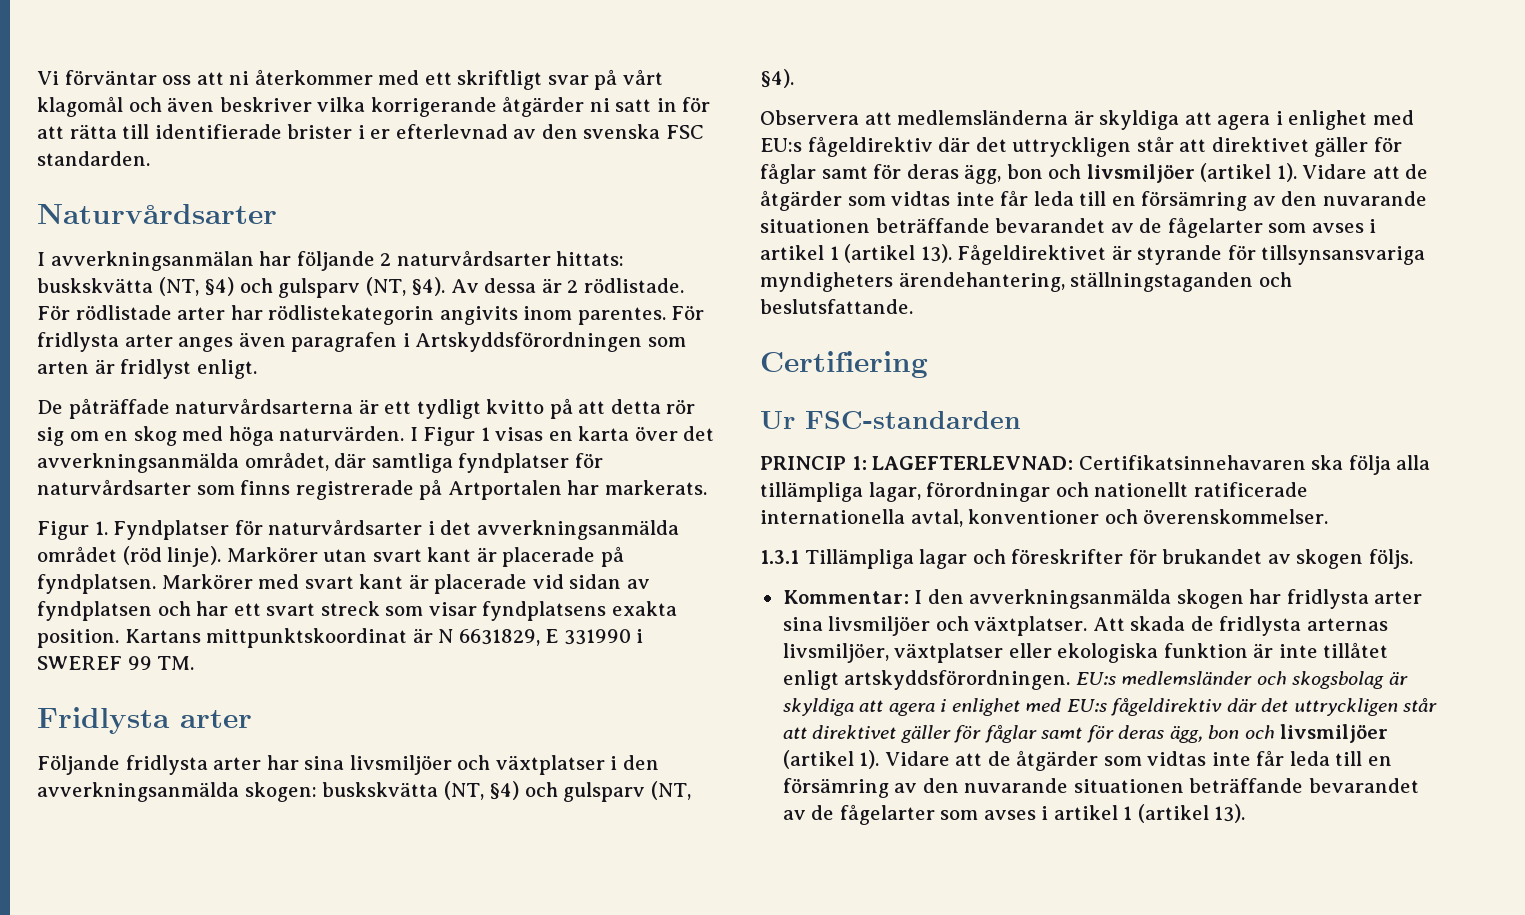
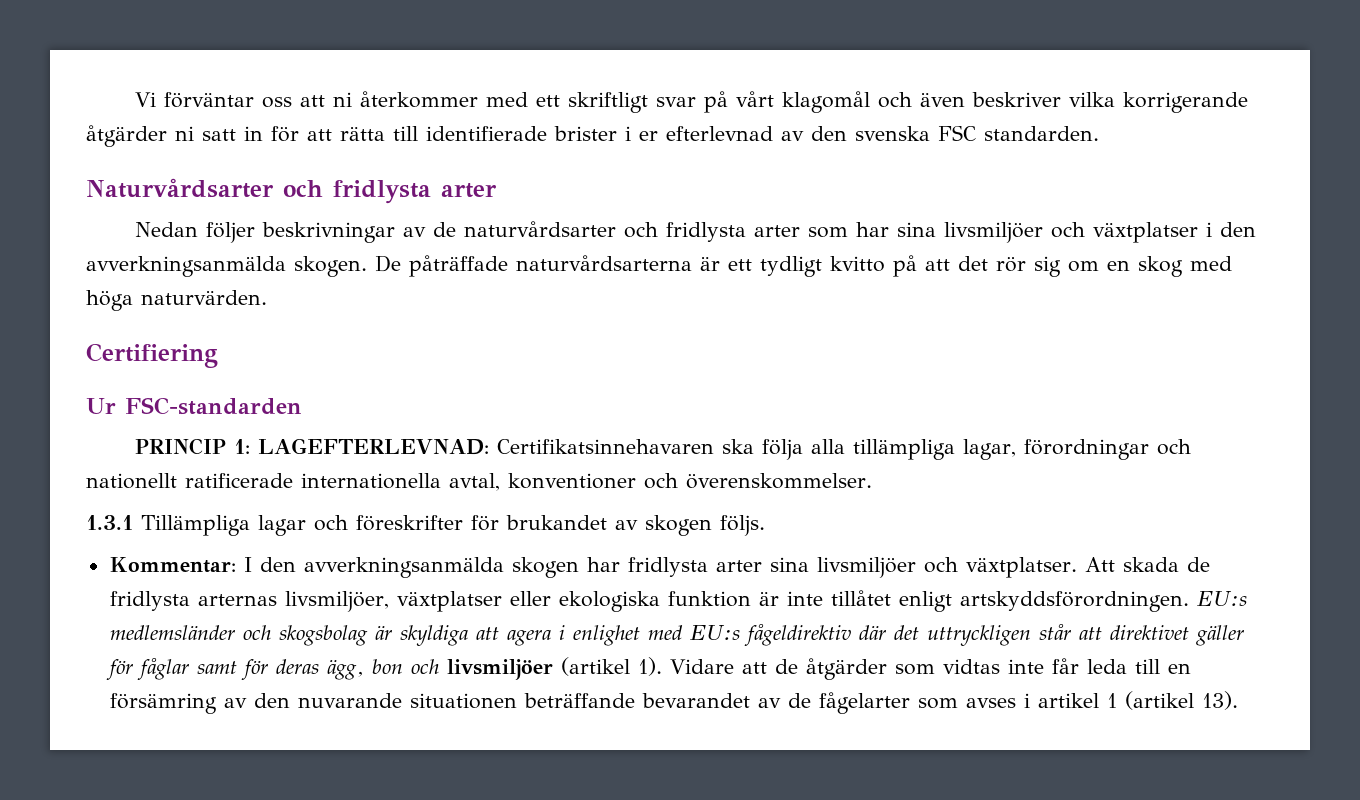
[37,250,625,271] [37,277,684,298] [37,305,705,325] [37,332,686,352] [37,359,257,379] // I avverkningsanmälan har följande 2 naturvårdsarter hittats: buskskvätta (NT, §4) och gulsparv (NT, §4). Av dessa är 2 rödlistade. För rödlistade arter har rödlistekategorin angivits inom parentes. För fridlysta arter anges även paragrafen i Artskyddsförordningen som arten är fridlyst enligt. // -> [283,180,497,204] [134,221,1256,243] [86,256,367,277] och fridlysta arter // Nedan följer beskrivningar av de naturvårdsarter och fridlysta arter som har sina livsmiljöer och växtplatser i den avverkningsanmälda skogen.
[610,399,661,414] detta -> [958,256,988,271] det
[409,426,715,446] [37,452,603,473] [37,479,707,500] [37,519,679,540] [37,546,624,567] [37,574,650,594] [37,601,677,621] [37,628,644,648] [37,656,195,670] [37,707,252,734] [37,755,659,775] [37,781,691,802] [760,69,794,88] [760,110,1414,130] [760,136,1402,157] [760,163,1429,184] [760,190,1427,211] [760,217,1377,238] [760,244,1426,265] [760,272,1292,292] [760,299,913,314] I Figur 1 visas en karta över det avverkningsanmälda området, där samtliga fyndplatser för naturvårdsarter som finns registrerade på Artportalen har markerats. // Figur 1. Fyndplatser för naturvårdsarter i det avverkningsanmälda området (röd linje). Markörer utan svart kant är placerade på fyndplatsen. Markörer med svart kant är placerade vid sidan av fyndplatsen och har ett svart streck som visar fyndplatsens exakta position. Kartans mittpunktskoordinat är N 6631829, E 331990 i SWEREF 99 TM. // Fridlysta arter // Följande fridlysta arter har sina livsmiljöer och växtplatser i den avverkningsanmälda skogen: buskskvätta (NT, §4) och gulsparv (NT, §4). // Observera att medlemsländerna är skyldiga att agera i enlighet med EU:s fågeldirektiv där det uttryckligen står att direktivet gäller för fåglar samt för deras ägg, bon och livsmiljöer (artikel 1). Vidare att de åtgärder som vidtas inte får leda till en försämring av den nuvarande situationen beträffande bevarandet av de fågelarter som avses i artikel 1 (artikel 13). Fågeldirektivet är styrande för tillsynsansvariga myndigheters ärendehantering, ställningstaganden och beslutsfattande. -> (267, 297) none

